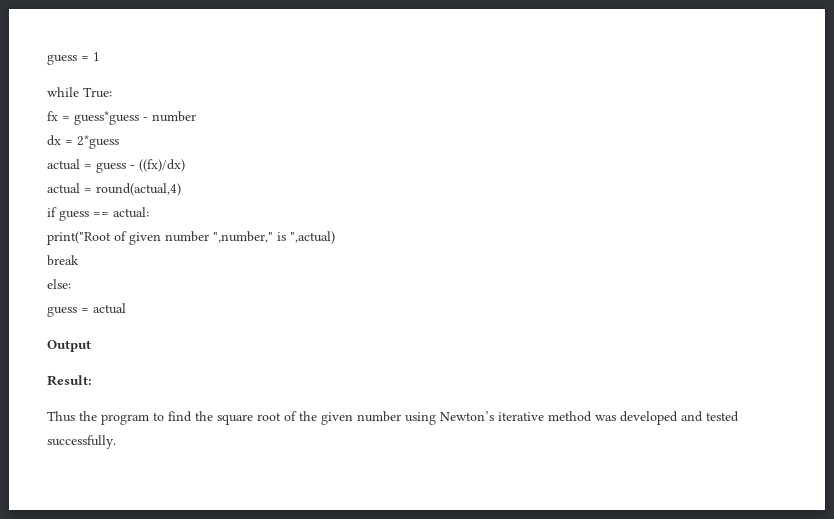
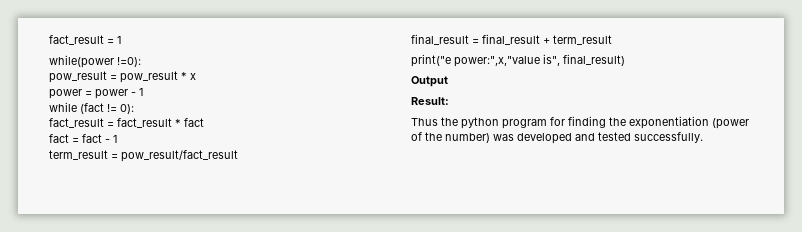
[47,54,77,65] guess -> [49,35,104,45] fact_result
[47,87,112,98] [47,111,196,125] [47,135,119,149] [47,159,185,173] [47,183,181,196] [47,207,149,221] [47,231,335,245] [47,255,79,266] [47,279,71,289] [47,303,126,317] [47,340,91,352] [47,375,92,386] [47,411,592,425] while True: // fx = guess*guess - number // dx = 2*guess // actual = guess - ((fx)/dx) // actual = round(actual,4) // if guess == actual: // print("Root of given number ",number," is ",actual) // break // else: // guess = actual // Output // Result: // Thus the program to find the square root of the given number using Newton’s iterative method -> [49,55,141,68] [49,71,196,83] [49,88,143,99] [49,102,134,114] [49,118,204,128] [49,134,117,143] [49,150,238,162] [411,34,612,45] [411,54,625,67] [411,76,448,87] [411,97,449,105] [411,116,749,129] [411,132,490,143] while(power !=0): // pow_result = pow_result * x // power = power - 1 // while (fact != 0): // fact_result = fact_result * fact // fact = fact - 1 // term_result = pow_result/fact_result // final_result = final_result + term_result // print("e power:",x,"value is", final_result) // Output // Result: // Thus the python program for finding the exponentiation (power of the number)

